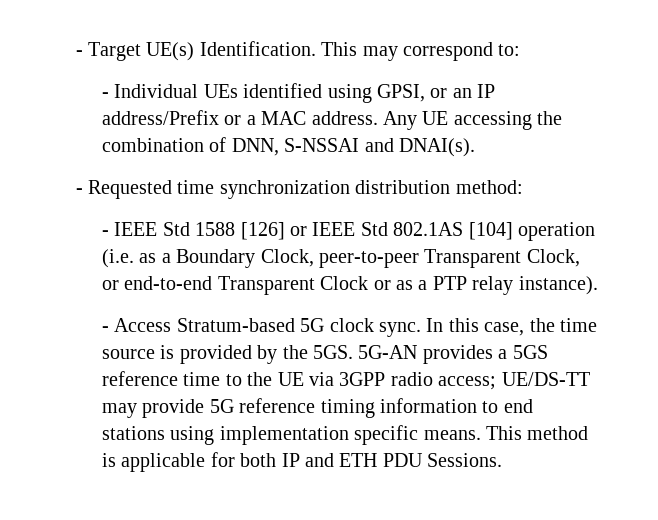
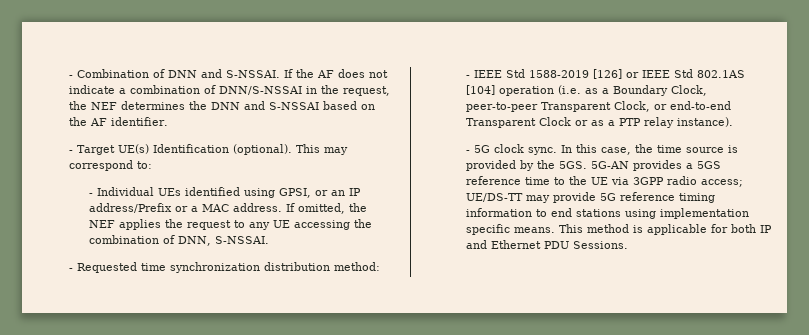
[75,41,316,61] - Target UE(s) Identification. -> [68,69,388,78] [68,85,390,96] [68,101,375,110] [68,117,168,126] [68,144,292,155] - Combination of DNN and S-NSSAI. If the AF does not indicate a combination of DNN/S-NSSAI in the request, the NEF determines the DNN and S-NSSAI based on the AF identifier. // - Target UE(s) Identification (optional).
[383,111,418,130] Any -> [285,203,367,214] [88,219,270,230] If omitted, the NEF applies the request to any
[284,138,476,157] S-NSSAI and DNAI(s). -> [214,236,269,244] S-NSSAI.
[195,222,236,236] 1588 -> [528,70,589,78] 1588-2019
[114,318,295,332] Access Stratum-based -> (470, 151) none
[339,453,378,467] ETH -> [490,240,541,249] Ethernet

